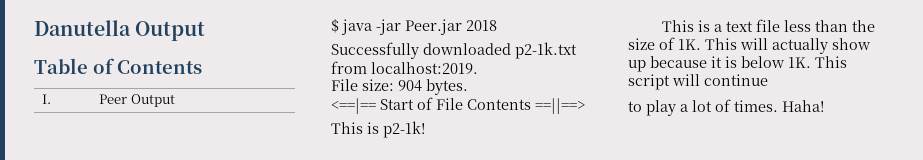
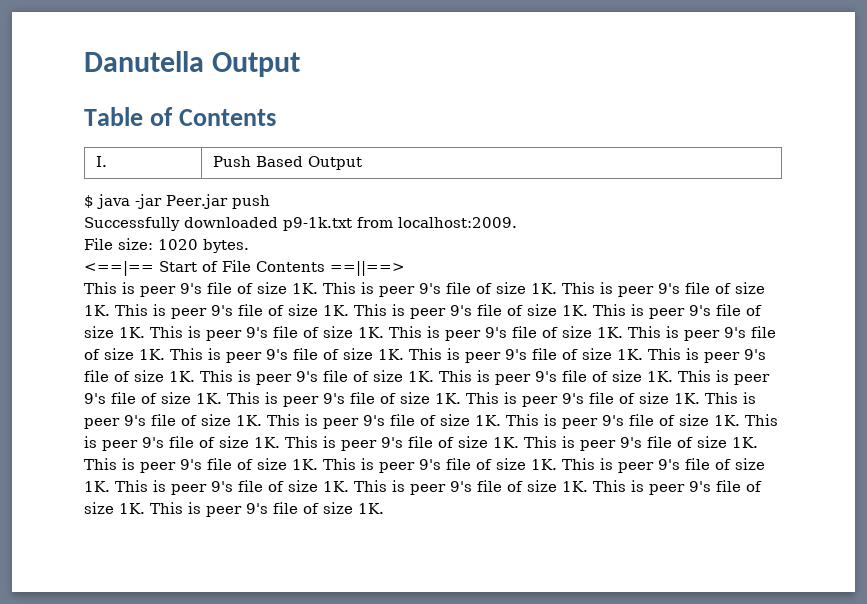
[99,94,128,104] Peer -> [212,156,303,167] Push Based
[466,20,497,31] 2018 -> [231,195,270,209] push
[515,42,577,59] [331,61,478,74] p2-1k.txt from localhost:2019. -> [283,217,517,231] p9-1k.txt from localhost:2009.
[398,80,422,92] 904 -> [158,239,198,250] 1020
[383,121,425,138] [661,19,875,32] [628,37,871,54] [628,56,847,72] [628,74,768,90] [628,99,824,116] p2-1k! // This is a text file less than the size of 1K. This will actually show up because it is below 1K. This script will continue // to play a lot of times. Haha! -> [140,282,765,297] [84,304,762,319] [84,326,776,341] [84,348,766,363] [84,370,770,385] [84,392,756,407] [84,414,778,429] [84,436,758,451] [84,458,765,473] [84,480,762,495] [84,502,384,517] peer 9's file of size 1K. This is peer 9's file of size 1K. This is peer 9's file of size 1K. This is peer 9's file of size 1K. This is peer 9's file of size 1K. This is peer 9's file of size 1K. This is peer 9's file of size 1K. This is peer 9's file of size 1K. This is peer 9's file of size 1K. This is peer 9's file of size 1K. This is peer 9's file of size 1K. This is peer 9's file of size 1K. This is peer 9's file of size 1K. This is peer 9's file of size 1K. This is peer 9's file of size 1K. This is peer 9's file of size 1K. This is peer 9's file of size 1K. This is peer 9's file of size 1K. This is peer 9's file of size 1K. This is peer 9's file of size 1K. This is peer 9's file of size 1K. This is peer 9's file of size 1K. This is peer 9's file of size 1K. This is peer 9's file of size 1K. This is peer 9's file of size 1K. This is peer 9's file of size 1K. This is peer 9's file of size 1K. This is peer 9's file of size 1K. This is peer 9's file of size 1K. This is peer 9's file of size 1K.

